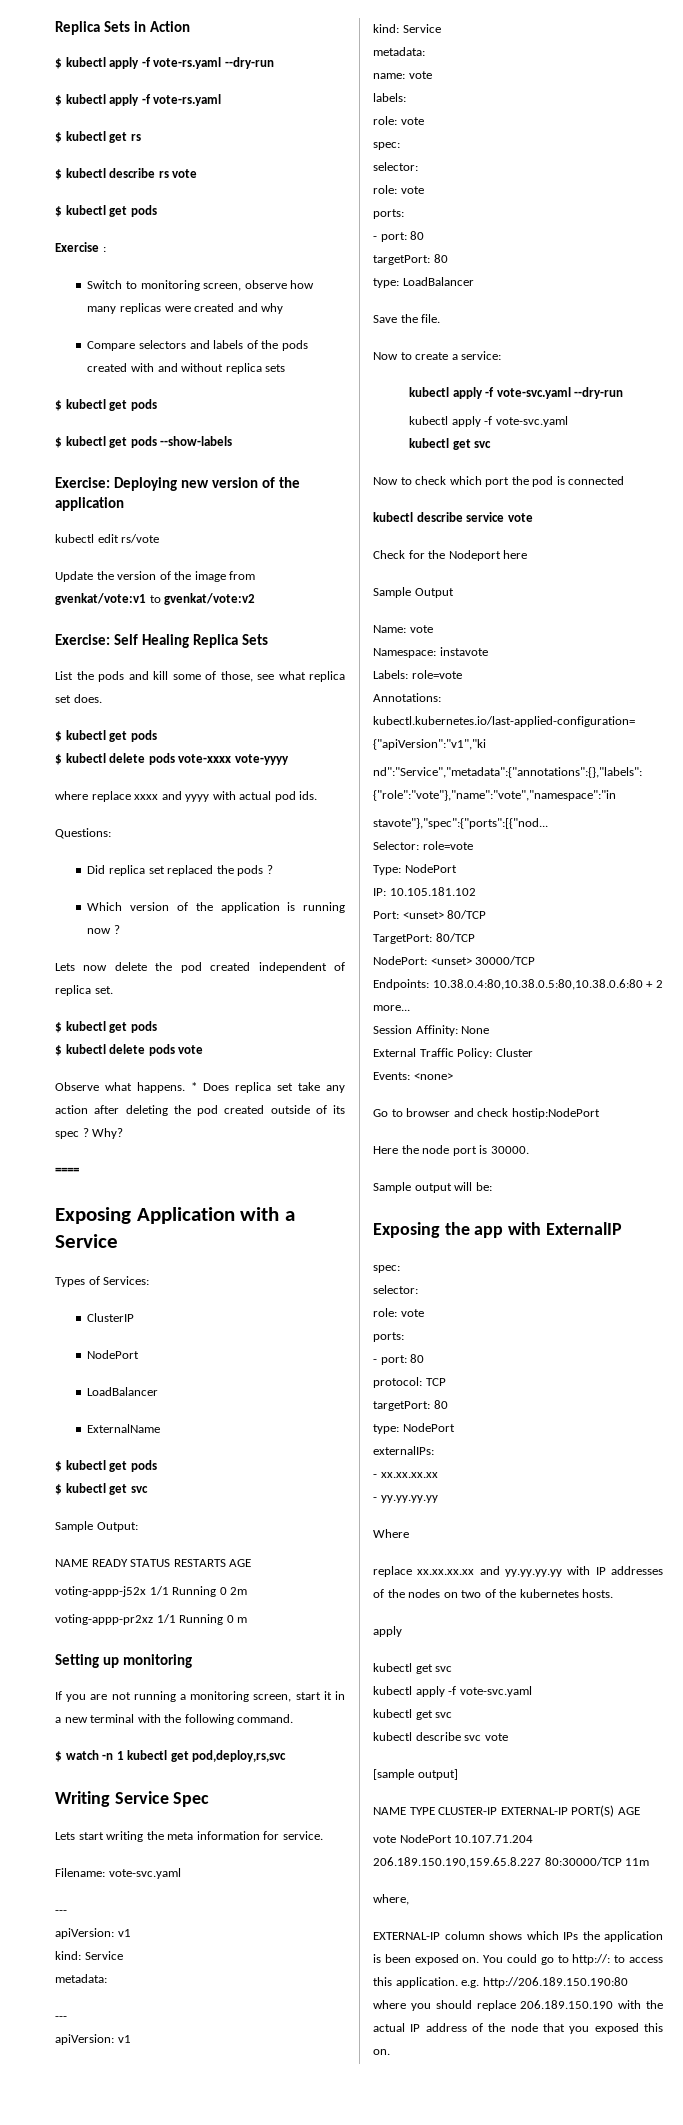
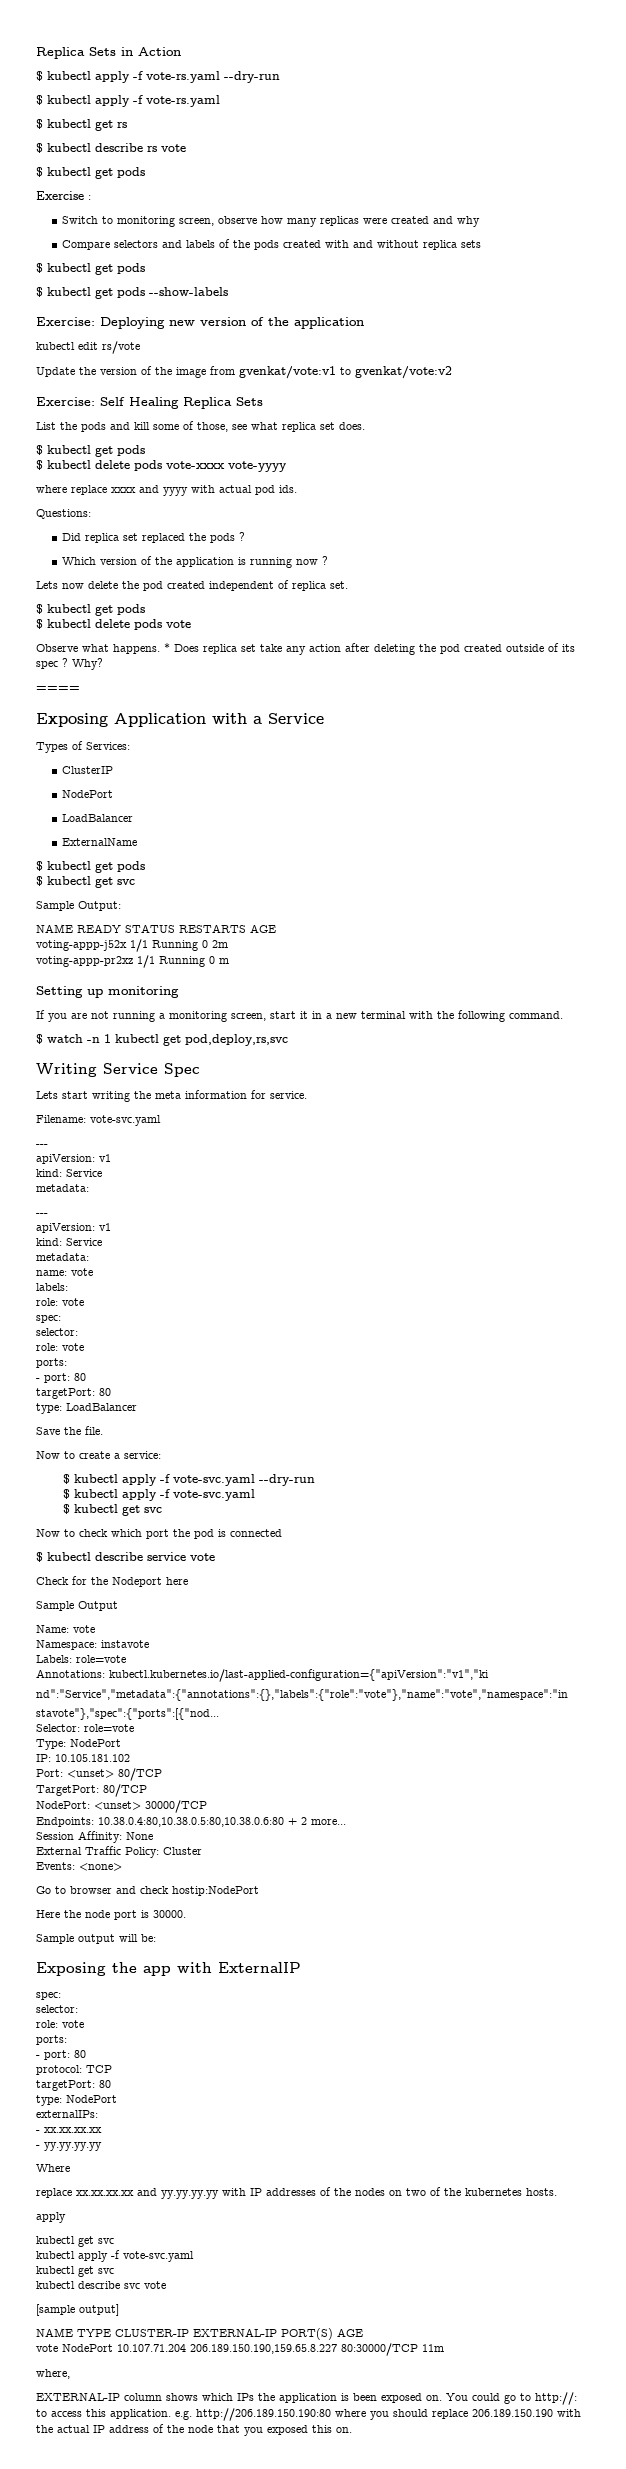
(502, 355) none -> [62,1474,70,1484] $
[409,416,568,427] kubectl apply -f vote-svc.yaml // -> [62,1489,255,1501] [62,1504,70,1514] $ kubectl apply -f vote-svc.yaml // $
(625, 480) none -> [36,1552,43,1562] $

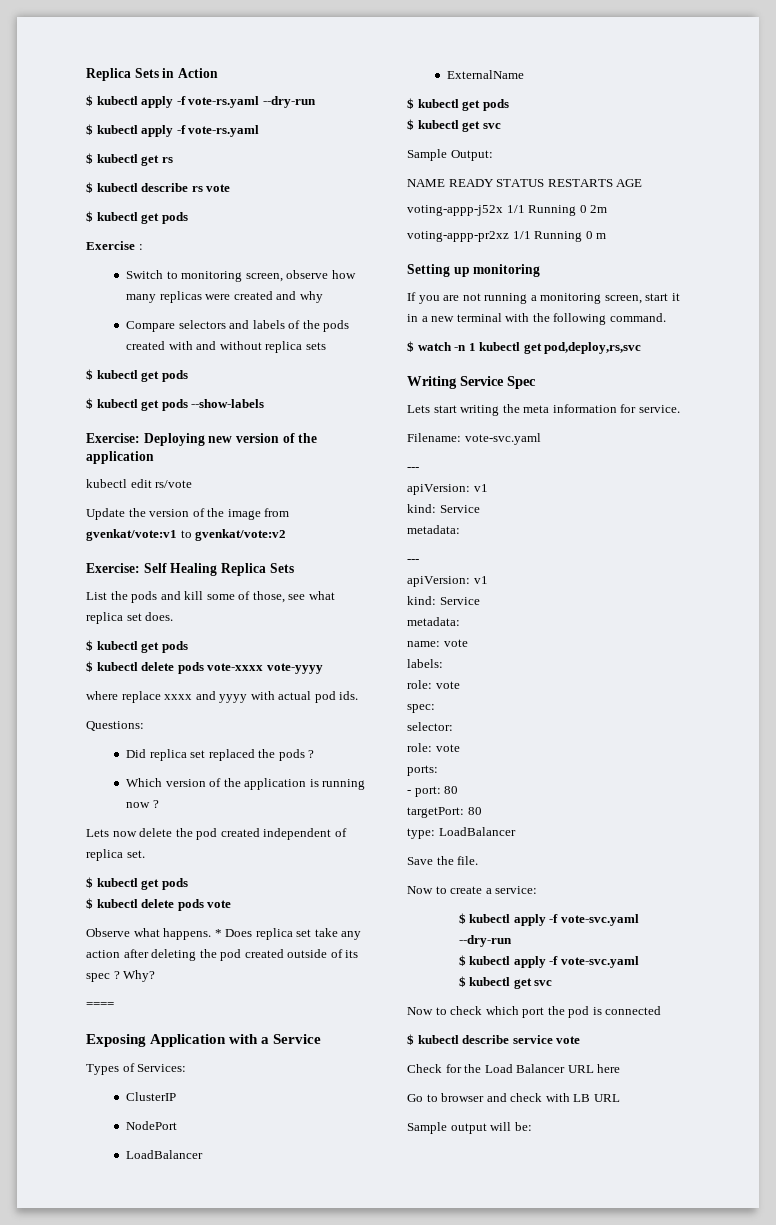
[112,1577,188,1587] [36,1601,118,1611] [36,1625,95,1633] [36,1640,149,1650] [36,1655,126,1663] [36,1669,489,1682] [36,1689,568,1701] [36,1708,219,1720] [36,1724,134,1732] [36,1739,121,1750] [36,1754,130,1762] [36,1768,162,1781] [36,1784,147,1797] [36,1800,207,1813] [36,1817,346,1827] [36,1831,153,1843] [36,1846,202,1858] [36,1862,122,1871] Nodeport here // Sample Output // Name: vote // Namespace: instavote // Labels: role=vote // Annotations: kubectl.kubernetes.io/last-applied-configuration={"apiVersion":"v1","ki // nd":"Service","metadata":{"annotations":{},"labels":{"role":"vote"},"name":"vote","namespace":"in // stavote"},"spec":{"ports":[{"nod... // Selector: role=vote // Type: NodePort // IP: 10.105.181.102 // Port: <unset> 80/TCP // TargetPort: 80/TCP // NodePort: <unset> 30000/TCP // Endpoints: 10.38.0.4:80,10.38.0.5:80,10.38.0.6:80 + 2 more... // Session Affinity: None // External Traffic Policy: Cluster // Events: <none> -> [484,1064,621,1073] Load Balancer URL here
[172,1886,259,1896] [36,1910,186,1920] [36,1934,156,1944] [36,1962,301,1976] [36,1992,61,2000] [36,2005,78,2013] [36,2020,84,2028] [36,2035,67,2045] [36,2050,86,2060] [36,2065,112,2075] [36,2080,111,2091] [36,2095,117,2106] [36,2110,98,2118] [36,2127,102,2133] [36,2142,102,2151] [36,2164,70,2172] [36,2187,557,2199] [36,2212,66,2223] [36,2236,114,2247] [36,2250,194,2262] [36,2266,114,2277] [36,2281,166,2289] [36,2304,119,2316] [36,2328,363,2340] [36,2343,444,2356] [36,2369,70,2379] [36,2392,577,2405] [36,2408,581,2421] [36,2424,352,2436] hostip:NodePort // Here the node port is 30000. // Sample output will be: // Exposing the app with ExternalIP // spec: // selector: // role: vote // ports: // - port: 80 // protocol: TCP // targetPort: 80 // type: NodePort // externalIPs: // - xx.xx.xx.xx // - yy.yy.yy.yy // Where // replace xx.xx.xx.xx and yy.yy.yy.yy with IP addresses of the nodes on two of the kubernetes hosts. // apply // kubectl get svc // kubectl apply -f vote-svc.yaml // kubectl get svc // kubectl describe svc vote // [sample output] // NAME TYPE CLUSTER-IP EXTERNAL-IP PORT(S) AGE // vote NodePort 10.107.71.204 206.189.150.190,159.65.8.227 80:30000/TCP 11m // where, // EXTERNAL-IP column shows which IPs the application is been exposed on. You could go to http://: to access this application. e.g. http://206.189.150.190:80 where you should replace 206.189.150.190 with the actual IP address of the node that you exposed this on. -> [545,1093,620,1102] [407,1122,532,1134] with LB URL // Sample output will be:

